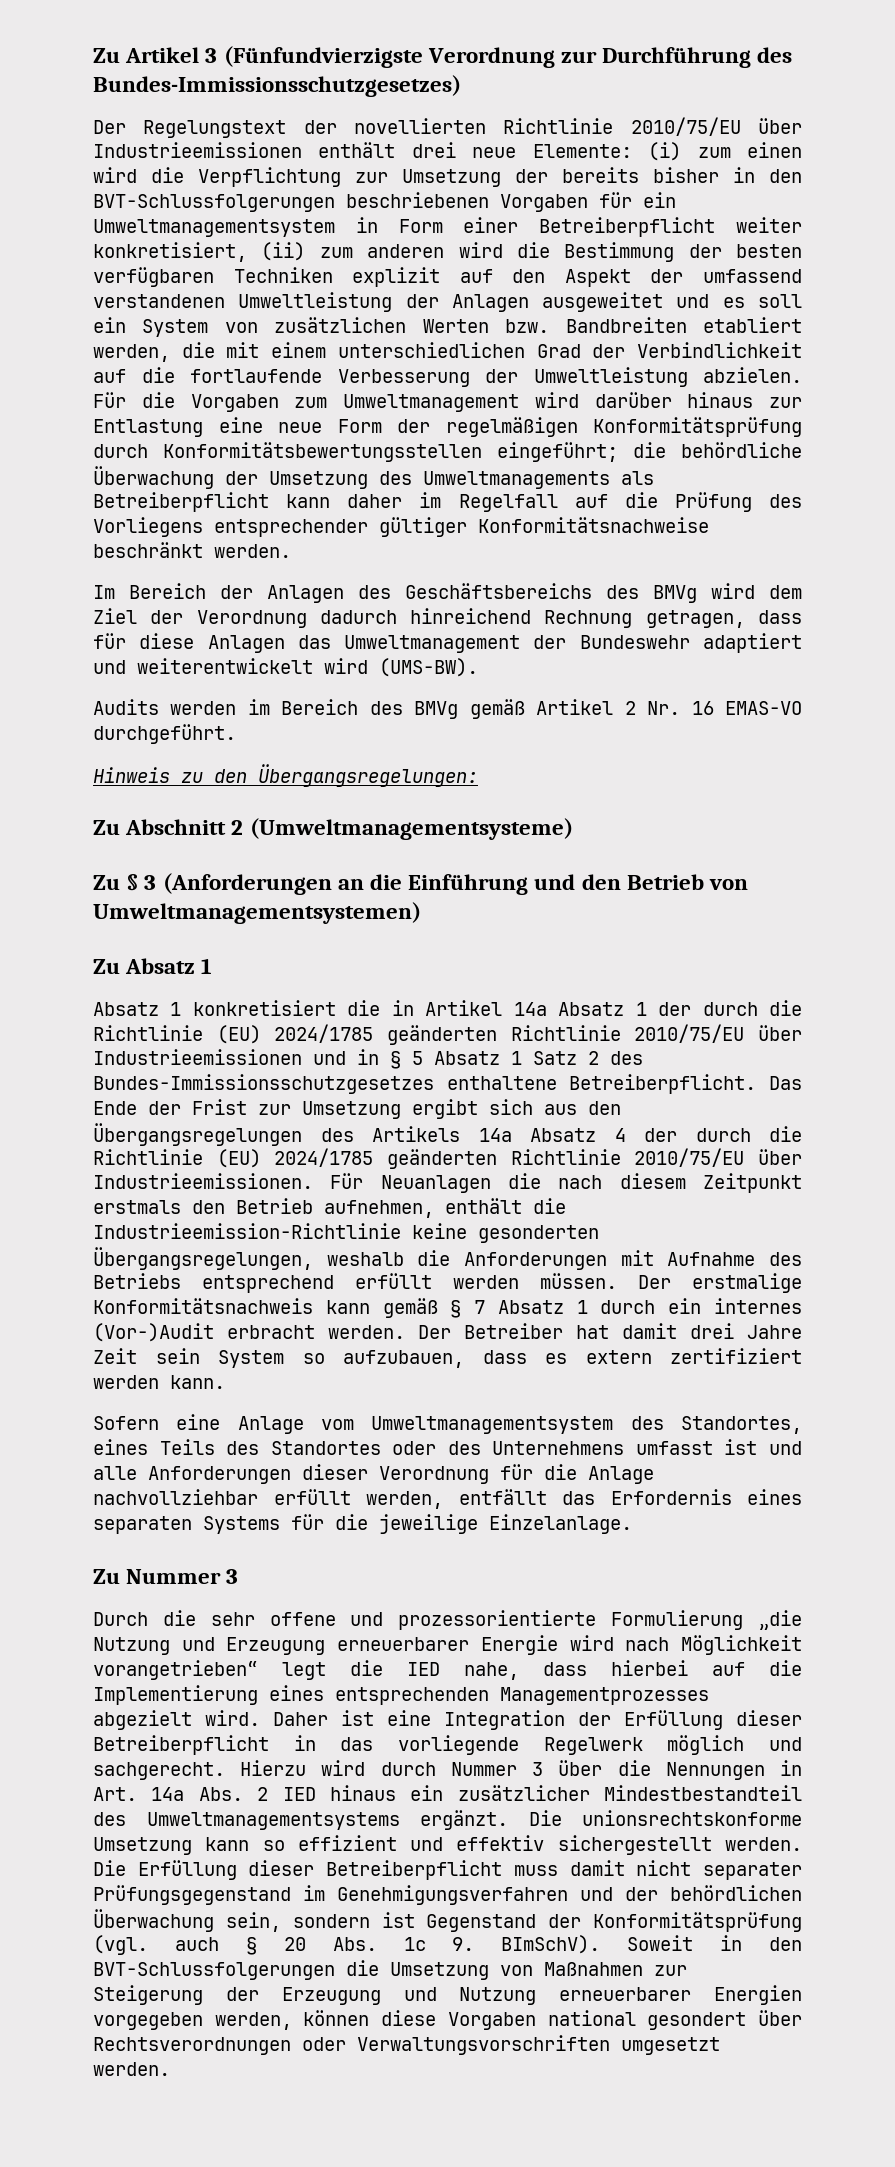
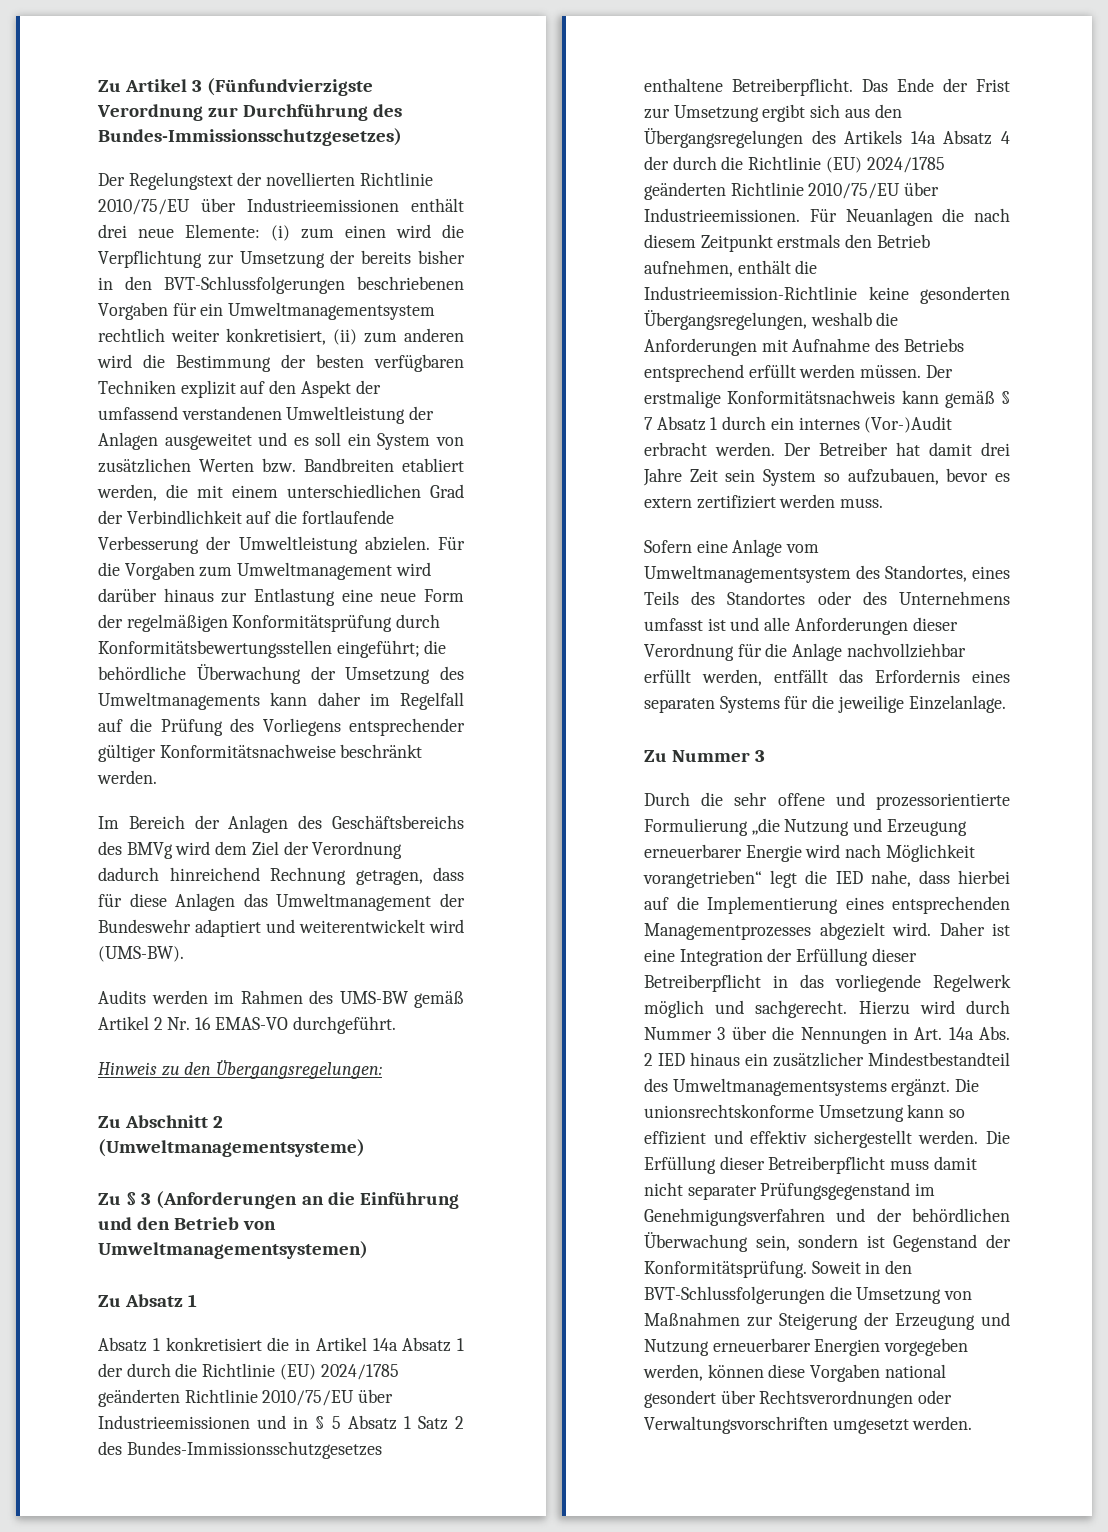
[355,217,716,237] in Form einer Betreiberpflicht -> [98,328,165,342] rechtlich
[621,471,654,485] [93,492,269,512] als Betreiberpflicht -> (260, 701) none
[281,699,459,719] Bereich des BMVg -> [240,990,408,1004] Rahmen des UMS-BW
[482,1350,527,1364] dass -> [946,468,989,482] bevor
[170,1375,225,1389] kann. -> [840,498,884,508] muss.
[593,1912,802,1932] [93,1935,601,1955] Konformitätsprüfung (vgl. auch § 20 Abs. 1c 9. BImSchV). -> [644,1261,807,1278] Konformitätsprüfung.

